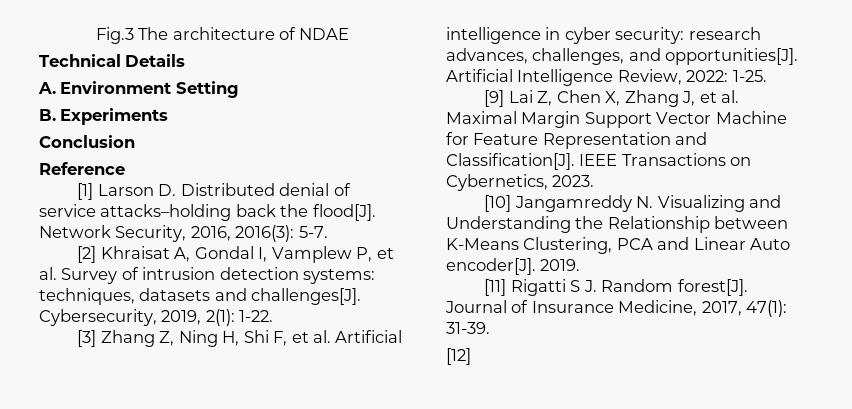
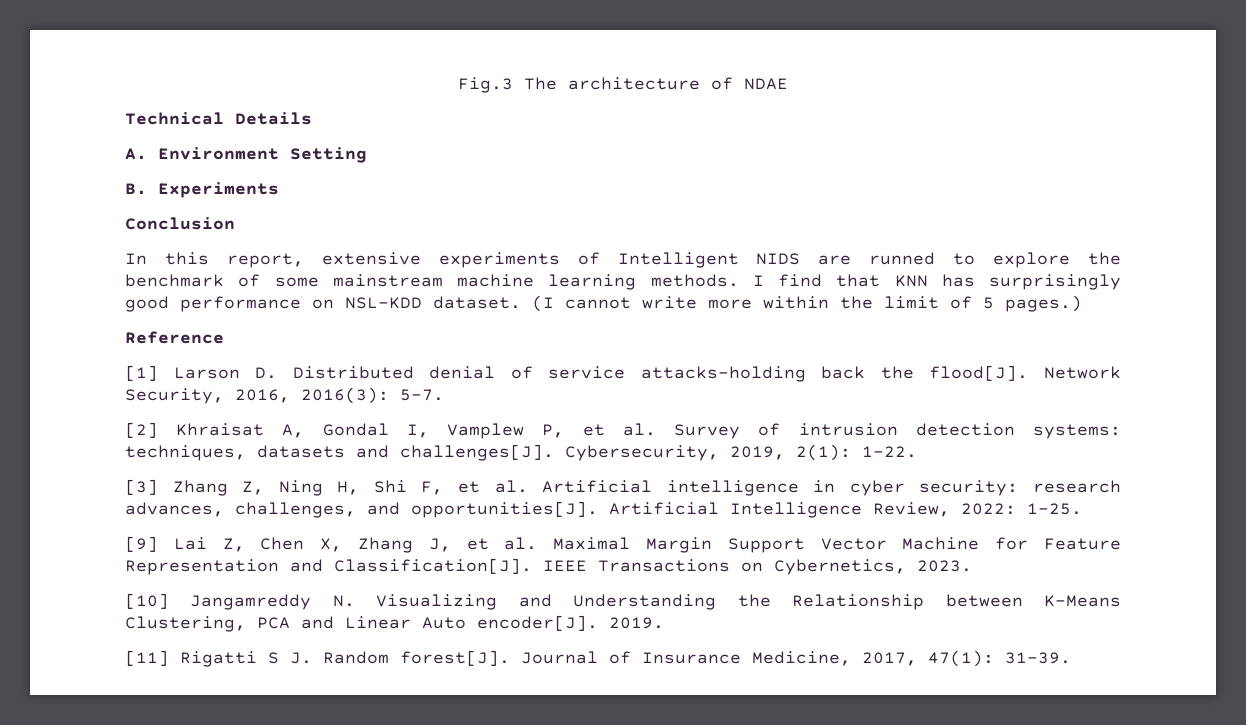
(135, 141) none -> [125,252,1121,268] [125,274,1121,290] [125,295,1082,312] // In this report, extensive experiments of Intelligent NIDS are runned to explore the benchmark of some mainstream machine learning methods. I find that KNN has surprisingly good performance on NSL-KDD dataset. (I cannot write more within the limit of 5 pages.)
[446,348,471,365] // [12] -> (1071, 658) none

